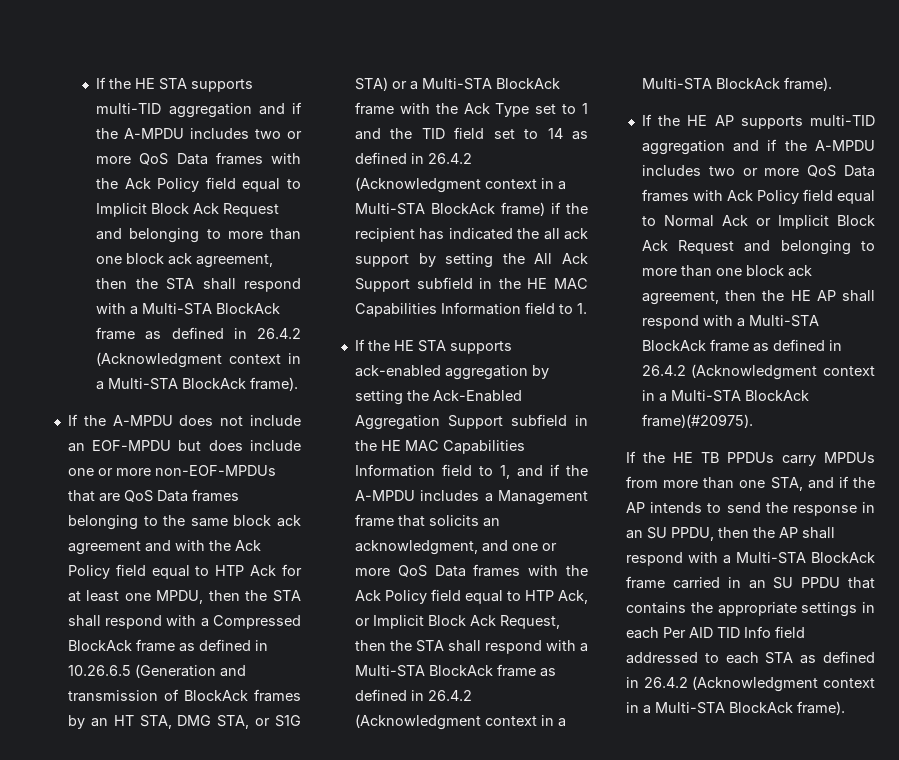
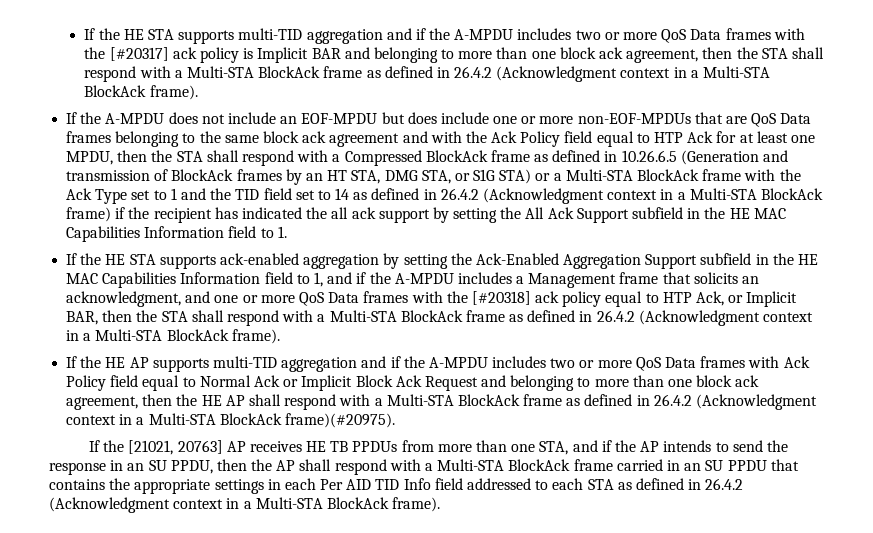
[124,177,302,192] [96,203,280,217] Ack Policy field equal to Implicit Block Ack Request -> [109,47,341,63] [#20317] ack policy is Implicit BAR
[354,589,461,604] Ack Policy field -> [471,291,602,307] [#20318] ack policy
[427,615,560,629] Block Ack Request, -> [66,311,99,325] BAR,
(665, 457) none -> [128,440,302,455] [21021, 20763] AP receives
[782,452,875,466] carry MPDUs -> (398, 446) none

